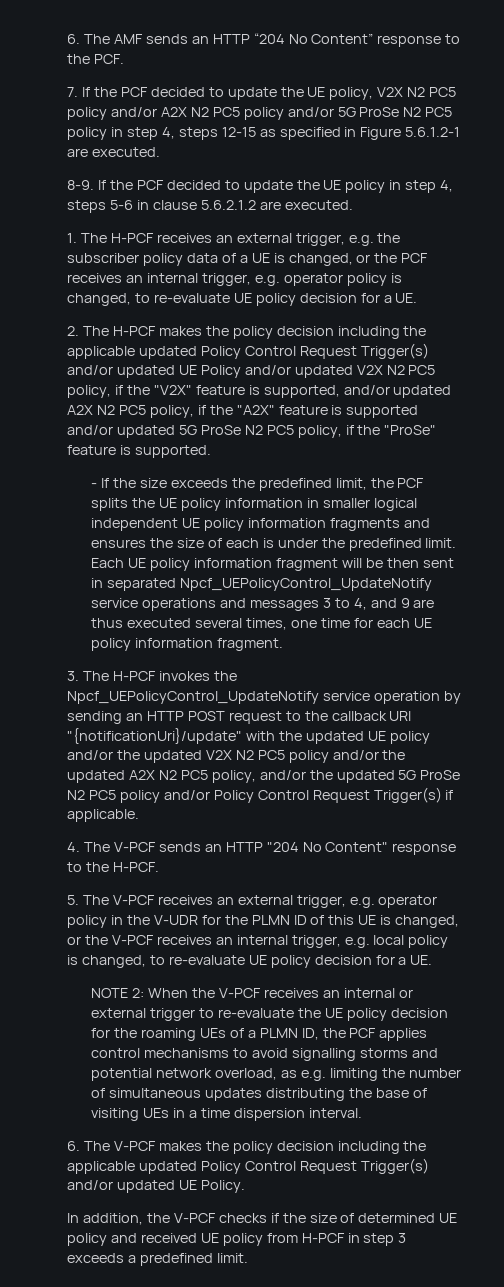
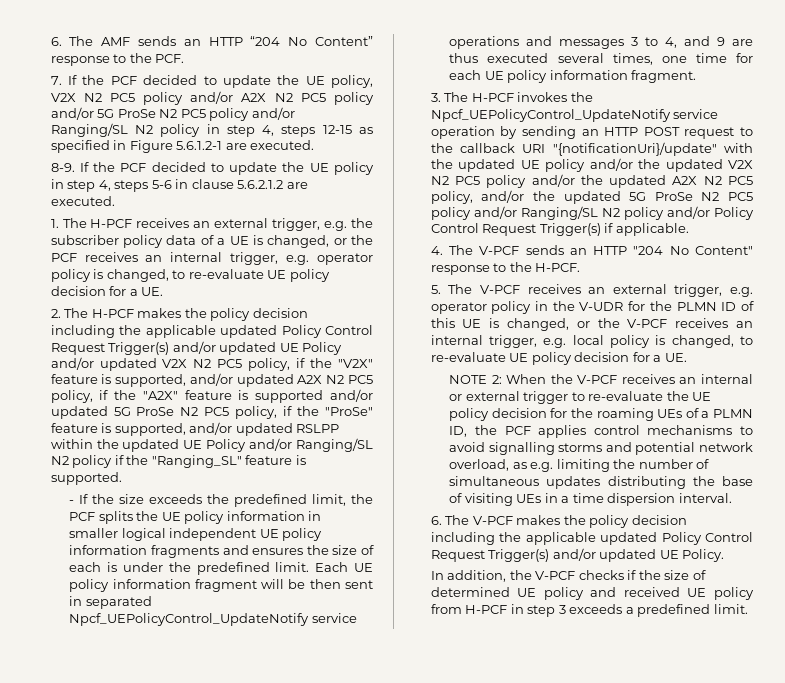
(108, 133) none -> [251,107,295,120] [50,123,201,137] and/or Ranging/SL N2 policy
(132, 450) none -> [114,422,340,436] [50,438,373,452] [50,455,306,468] supported, and/or updated RSLPP within the updated UE Policy and/or Ranging/SL N2 policy if the "Ranging_SL" feature is
(210, 795) none -> [520,206,710,220] Ranging/SL N2 policy and/or

